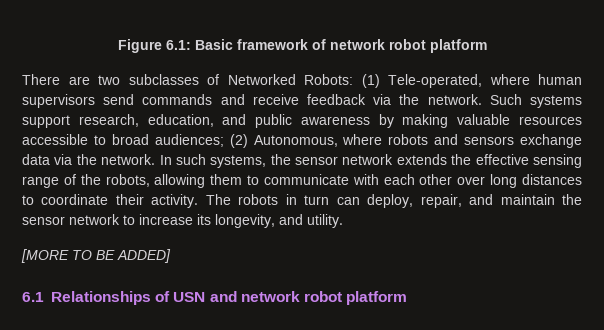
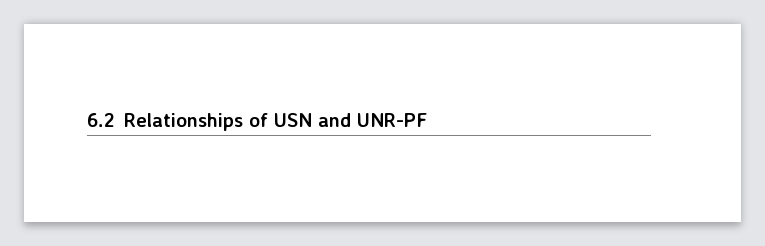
[117,39,487,53] [22,74,582,88] [22,94,582,108] [22,114,582,128] [22,134,582,148] [22,154,582,168] [22,174,583,188] [22,194,582,208] [22,214,343,228] [21,249,171,263] [22,292,44,302] Figure 6.1: Basic framework of network robot platform // There are two subclasses of Networked Robots: (1) Tele-operated, where human supervisors send commands and receive feedback via the network. Such systems support research, education, and public awareness by making valuable resources accessible to broad audiences; (2) Autonomous, where robots and sensors exchange data via the network. In such systems, the sensor network extends the effective sensing range of the robots, allowing them to communicate with each other over long distances to coordinate their activity. The robots in turn can deploy, repair, and maintain the sensor network to increase its longevity, and utility. // [MORE TO BE ADDED] // 6.1 -> [87,113,115,127] 6.2
[240,291,408,305] network robot platform -> [357,113,428,127] UNR-PF

